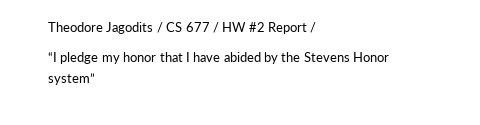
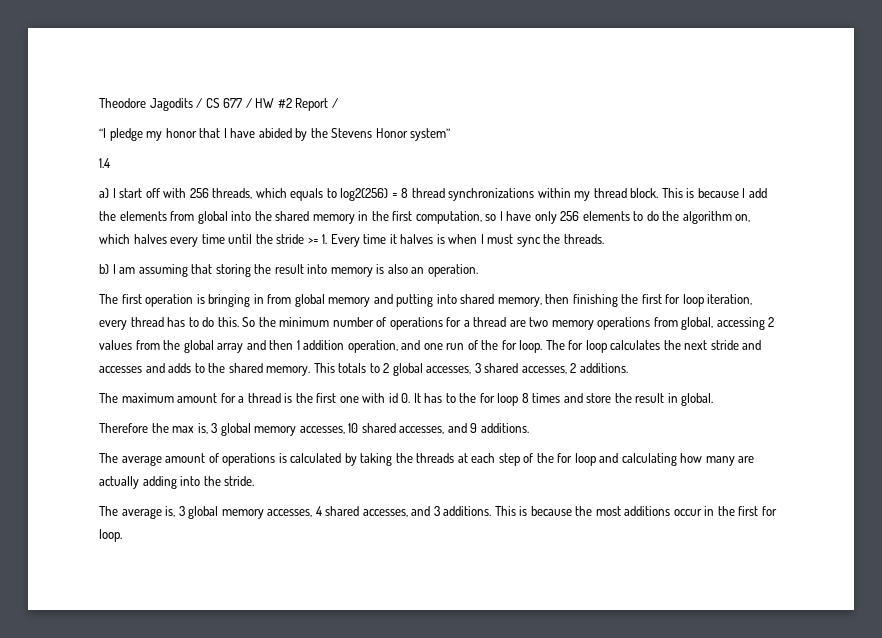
(95, 79) none -> [99,158,110,168] [99,188,767,201] [99,211,751,224] [99,234,604,247] [99,264,478,277] [99,294,753,307] [99,317,775,330] [99,340,762,353] [99,363,628,376] [99,393,714,406] [99,423,529,436] [99,453,755,466] [99,476,255,489] [99,506,777,519] [99,529,122,542] // 1.4 // a) I start off with 256 threads, which equals to log2(256) = 8 thread synchronizations within my thread block. This is because I add the elements from global into the shared memory in the first computation, so I have only 256 elements to do the algorithm on, which halves every time until the stride >= 1. Every time it halves is when I must sync the threads. // b) I am assuming that storing the result into memory is also an operation. // The first operation is bringing in from global memory and putting into shared memory, then finishing the first for loop iteration, every thread has to do this. So the minimum number of operations for a thread are two memory operations from global, accessing 2 values from the global array and then 1 addition operation, and one run of the for loop. The for loop calculates the next stride and accesses and adds to the shared memory. This totals to 2 global accesses, 3 shared accesses, 2 additions. // The maximum amount for a thread is the first one with id 0. It has to the for loop 8 times and store the result in global. // Therefore the max is, 3 global memory accesses, 10 shared accesses, and 9 additions. // The average amount of operations is calculated by taking the threads at each step of the for loop and calculating how many are actually adding into the stride. // The average is, 3 global memory accesses, 4 shared accesses, and 3 additions. This is because the most additions occur in the first for loop.

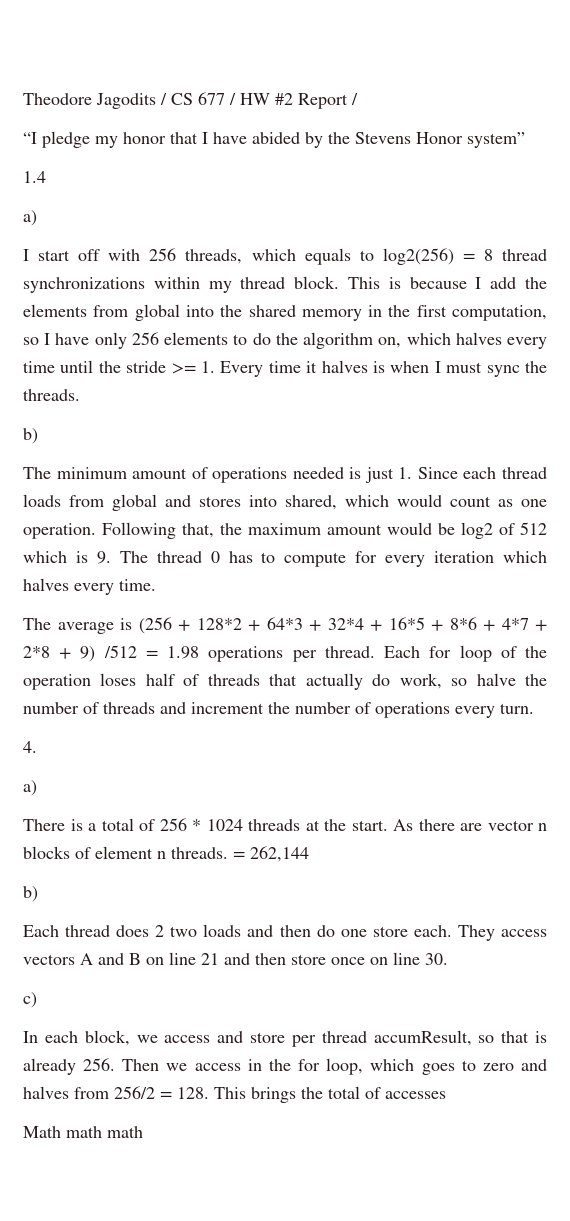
(109, 193) none -> (37, 218) //
[112,264,478,277] [99,294,753,307] [99,317,775,330] [99,340,762,353] [99,363,628,376] [99,393,714,406] [99,423,529,436] [99,453,755,466] [99,476,255,489] [99,506,777,519] [99,529,122,542] I am assuming that storing the result into memory is also an operation. // The first operation is bringing in from global memory and putting into shared memory, then finishing the first for loop iteration, every thread has to do this. So the minimum number of operations for a thread are two memory operations from global, accessing 2 values from the global array and then 1 addition operation, and one run of the for loop. The for loop calculates the next stride and accesses and adds to the shared memory. This totals to 2 global accesses, 3 shared accesses, 2 additions. // The maximum amount for a thread is the first one with id 0. It has to the for loop 8 times and store the result in global. // Therefore the max is, 3 global memory accesses, 10 shared accesses, and 9 additions. // The average amount of operations is calculated by taking the threads at each step of the for loop and calculating how many are actually adding into the stride. // The average is, 3 global memory accesses, 4 shared accesses, and 3 additions. This is because the most additions occur in the first for loop. -> [23,467,547,483] [23,494,547,511] [23,522,547,539] [23,551,547,567] [23,578,156,595] [23,617,547,634] [23,645,547,662] [23,673,547,690] [23,702,534,718] [23,741,37,753] [23,780,37,796] [23,818,547,831] [23,846,309,862] [23,886,38,902] [23,924,547,941] [23,952,448,965] [23,992,37,1008] [23,1030,547,1047] [23,1058,547,1075] [23,1086,446,1103] [23,1126,143,1138] // The minimum amount of operations needed is just 1. Since each thread loads from global and stores into shared, which would count as one operation. Following that, the maximum amount would be log2 of 512 which is 9. The thread 0 has to compute for every iteration which halves every time. // The average is (256 + 128*2 + 64*3 + 32*4 + 16*5 + 8*6 + 4*7 + 2*8 + 9) /512 = 1.98 operations per thread. Each for loop of the operation loses half of threads that actually do work, so halve the number of threads and increment the number of operations every turn. // 4. // a) // There is a total of 256 * 1024 threads at the start. As there are vector n blocks of element n threads. = 262,144 // b) // Each thread does 2 two loads and then do one store each. They access vectors A and B on line 21 and then store once on line 30. // c) // In each block, we access and store per thread accumResult, so that is already 256. Then we access in the for loop, which goes to zero and halves from 256/2 = 128. This brings the total of accesses // Math math math

